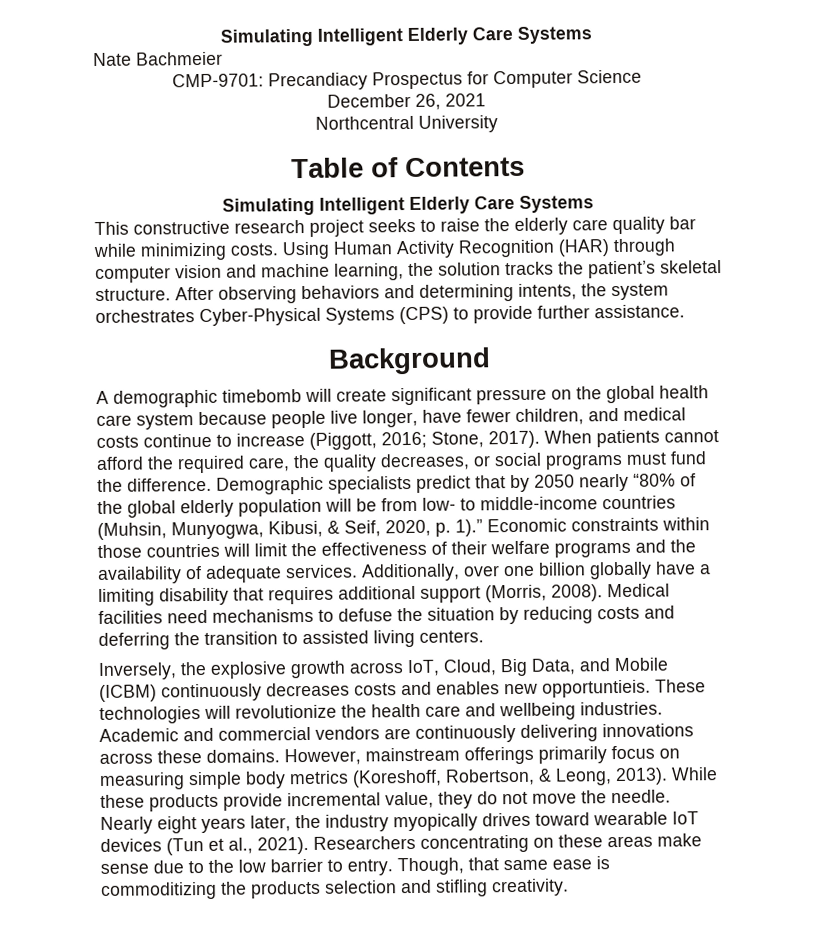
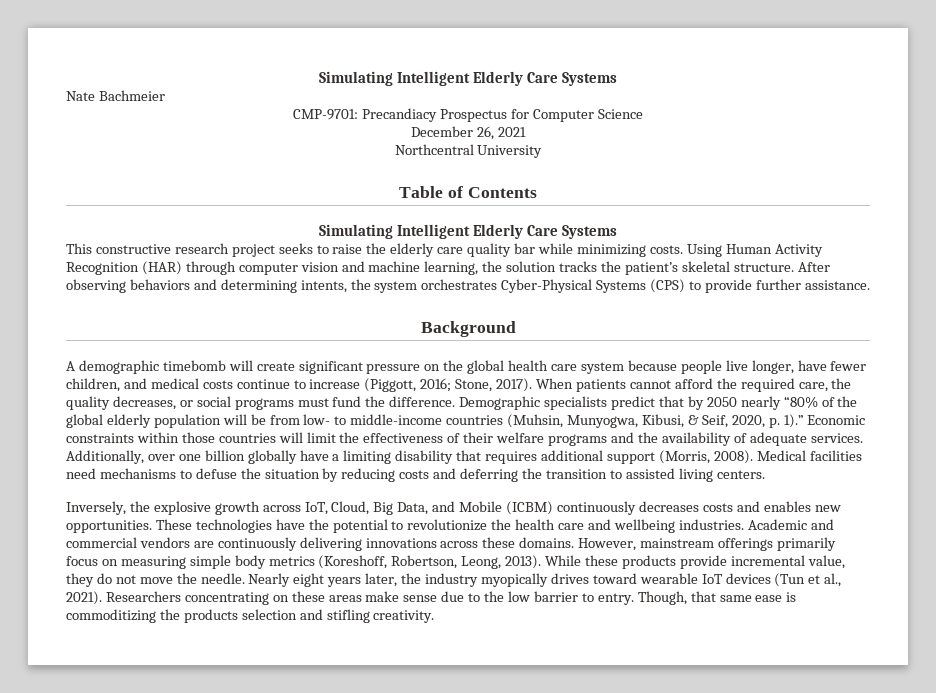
[542,679,651,698] opportuntieis. -> [66,520,152,533] opportunities.
[204,705,231,719] will -> [275,519,404,533] have the potential to
[538,768,552,782] & -> (458, 562) none

